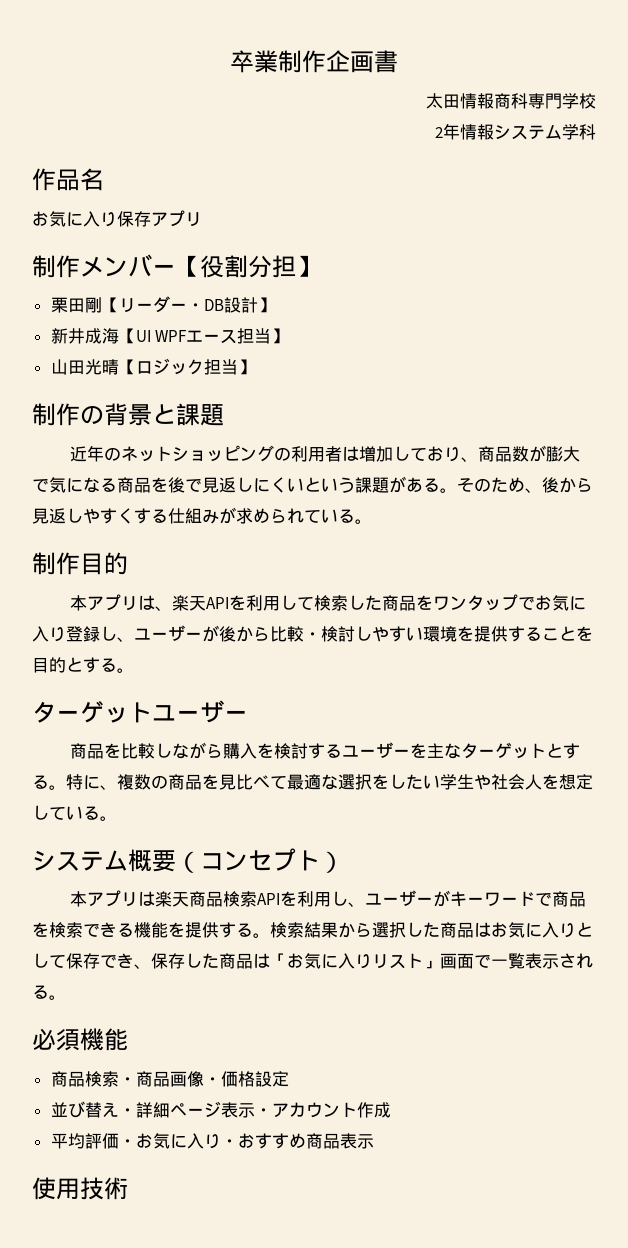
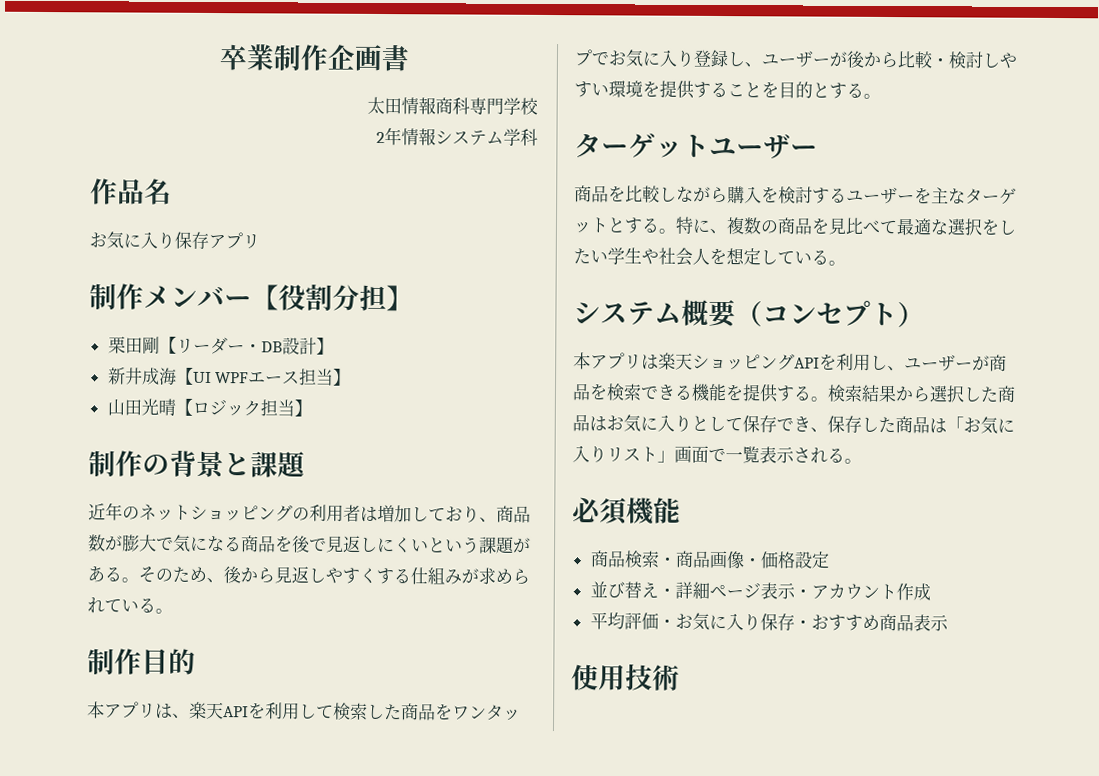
[188,891,257,907] 商品検索 -> [692,353,795,371] ショッピング
[449,891,552,907] キーワードで -> (990, 363) none
(221, 1141) none -> [759,613,795,631] 保存

